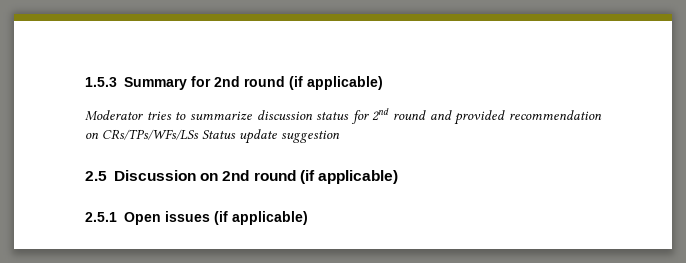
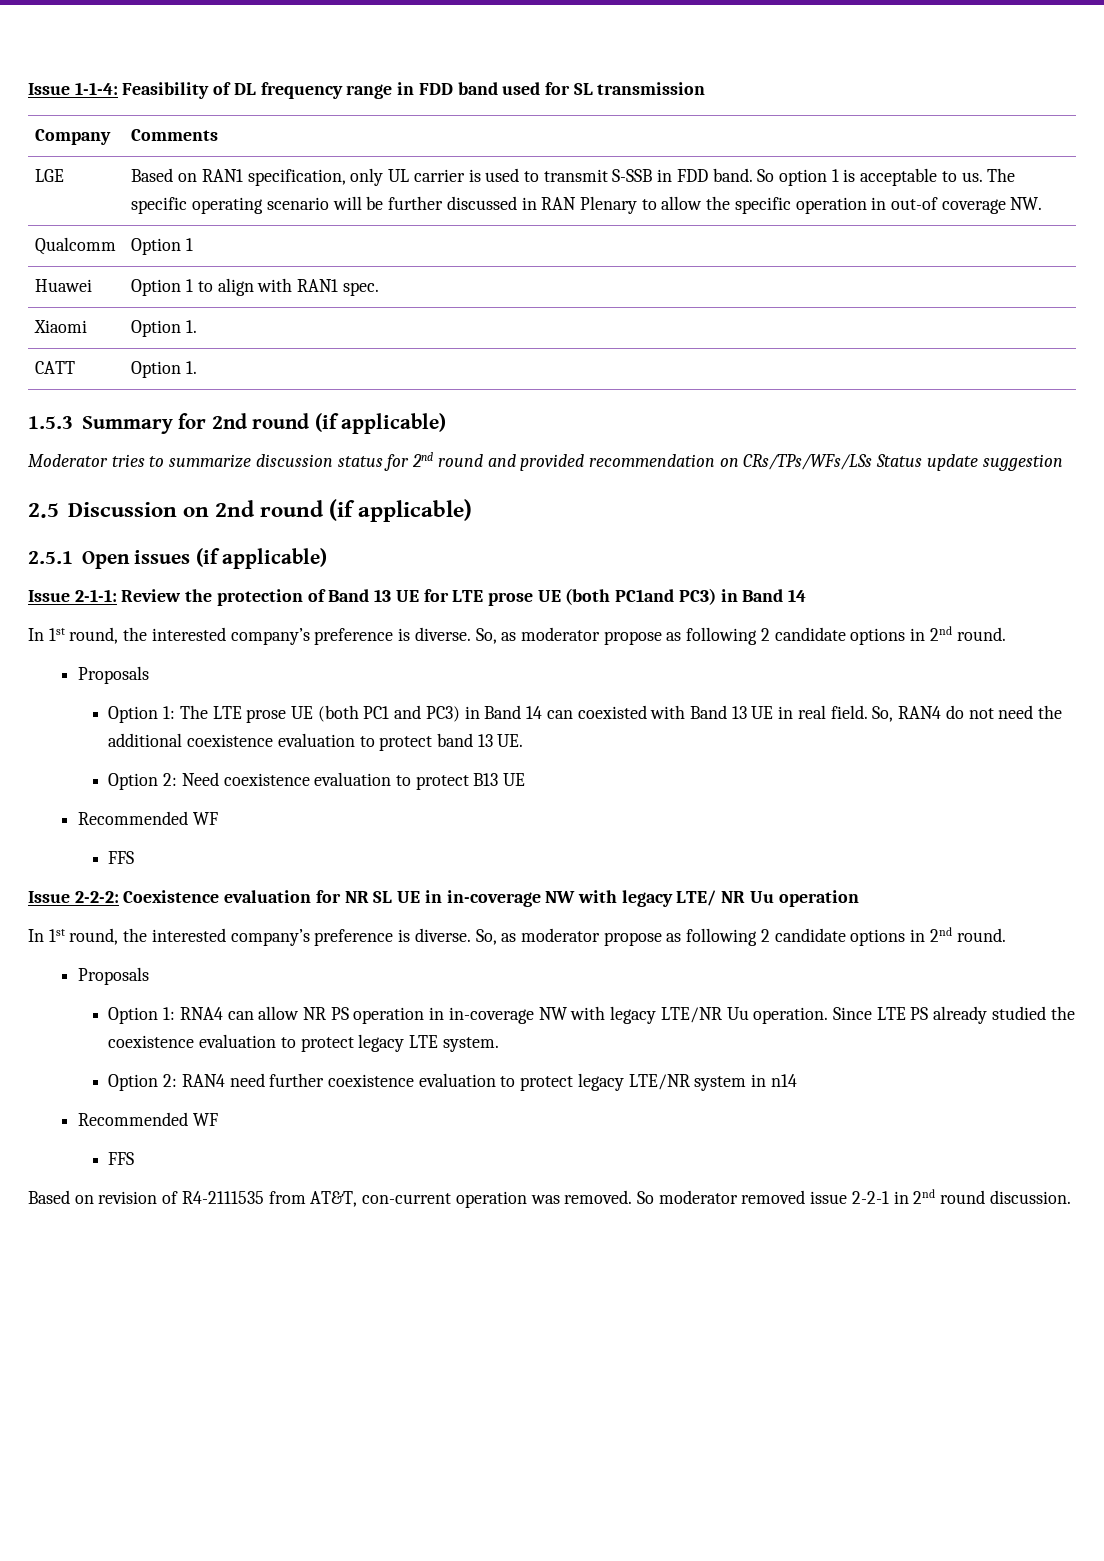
(85, 82) none -> [28,82,706,99] [35,129,112,145] [131,129,219,141] [35,169,65,182] [131,168,1016,186] [131,196,1043,214] [35,237,117,255] [131,238,194,255] [35,279,93,292] [131,278,379,296] [34,320,88,333] [131,320,198,337] [35,361,76,374] [131,361,198,378] Issue 1-1-4: Feasibility of DL frequency range in FDD band used for SL transmission // Company | Comments // LGE | Based on RAN1 specification, only UL carrier is used to transmit S-SSB in FDD band. So option 1 is acceptable to us. The specific operating scenario will be further discussed in RAN Plenary to allow the specific operation in out-of coverage NW. // Qualcomm | Option 1 // Huawei | Option 1 to align with RAN1 spec. // Xiaomi | Option 1. // CATT | Option 1. //
(308, 218) none -> [28,588,807,606] [28,626,1006,645] [77,666,149,684] [108,705,1062,723] [108,733,524,751] [108,772,526,790] [77,811,218,825] [108,851,135,864] [28,890,859,907] [28,927,1006,946] [77,967,149,985] [108,1006,1075,1024] [108,1034,499,1052] [108,1073,797,1091] [77,1112,218,1126] [108,1152,135,1165] [28,1189,1071,1208] // Issue 2-1-1: Review the protection of Band 13 UE for LTE prose UE (both PC1and PC3) in Band 14 // In 1st round, the interested company’s preference is diverse. So, as moderator propose as following 2 candidate options in 2nd round. // Proposals // Option 1: The LTE prose UE (both PC1 and PC3) in Band 14 can coexisted with Band 13 UE in real field. So, RAN4 do not need the additional coexistence evaluation to protect band 13 UE. // Option 2: Need coexistence evaluation to protect B13 UE // Recommended WF // FFS // Issue 2-2-2: Coexistence evaluation for NR SL UE in in-coverage NW with legacy LTE/ NR Uu operation // In 1st round, the interested company’s preference is diverse. So, as moderator propose as following 2 candidate options in 2nd round. // Proposals // Option 1: RNA4 can allow NR PS operation in in-coverage NW with legacy LTE/NR Uu operation. Since LTE PS already studied the coexistence evaluation to protect legacy LTE system. // Option 2: RAN4 need further coexistence evaluation to protect legacy LTE/NR system in n14 // Recommended WF // FFS // Based on revision of R4-2111535 from AT&T, con-current operation was removed. So moderator removed issue 2-2-1 in 2nd round discussion.

